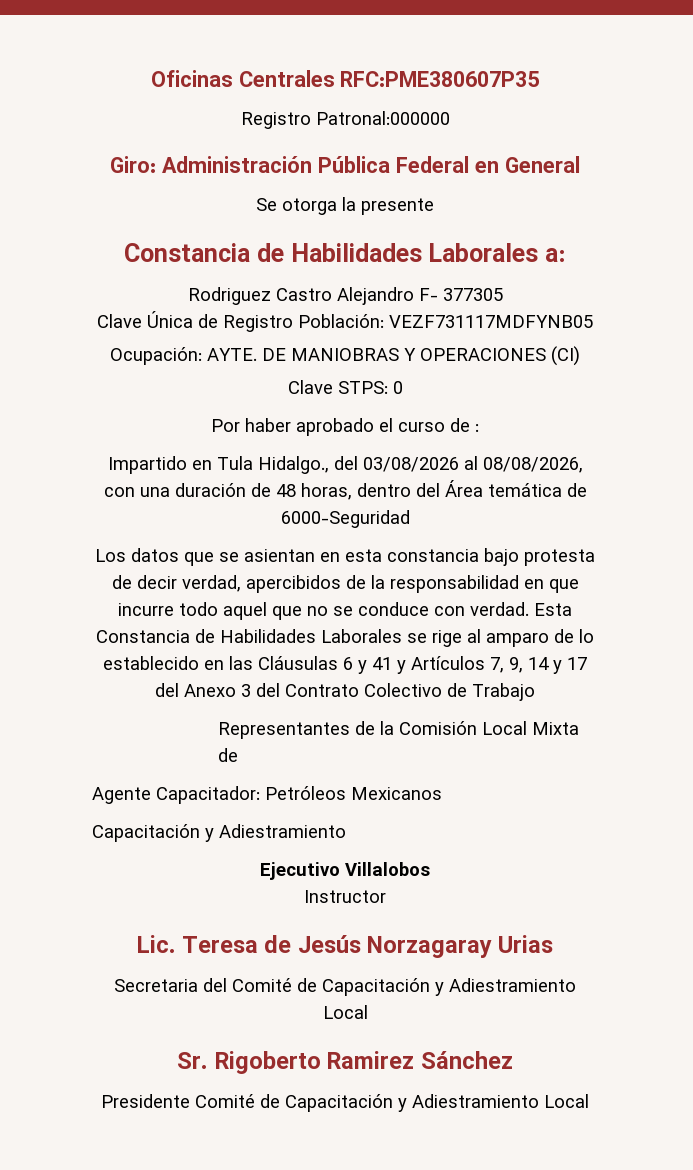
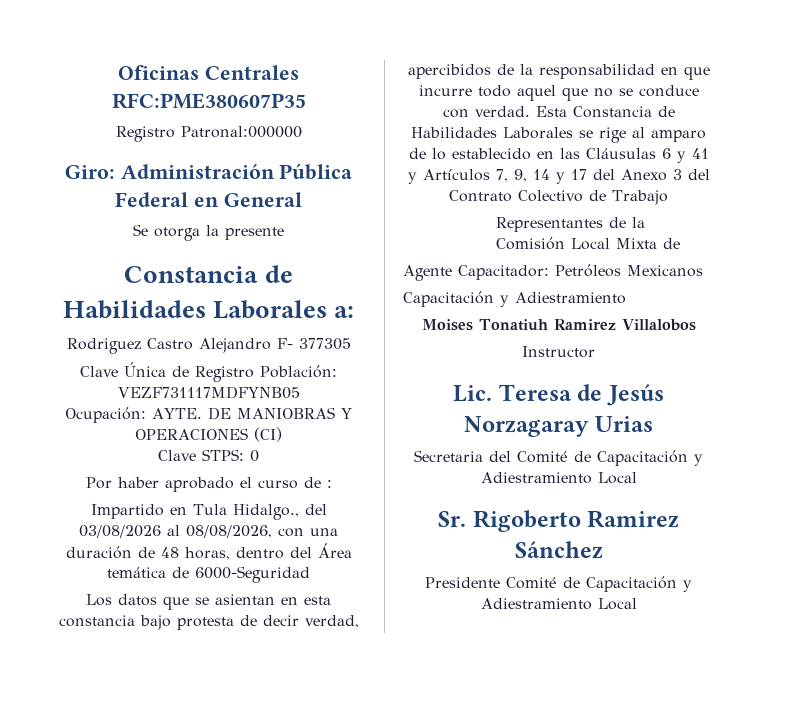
[260,862,340,880] Ejecutivo -> [421,319,616,331] Moises Tonatiuh Ramirez

